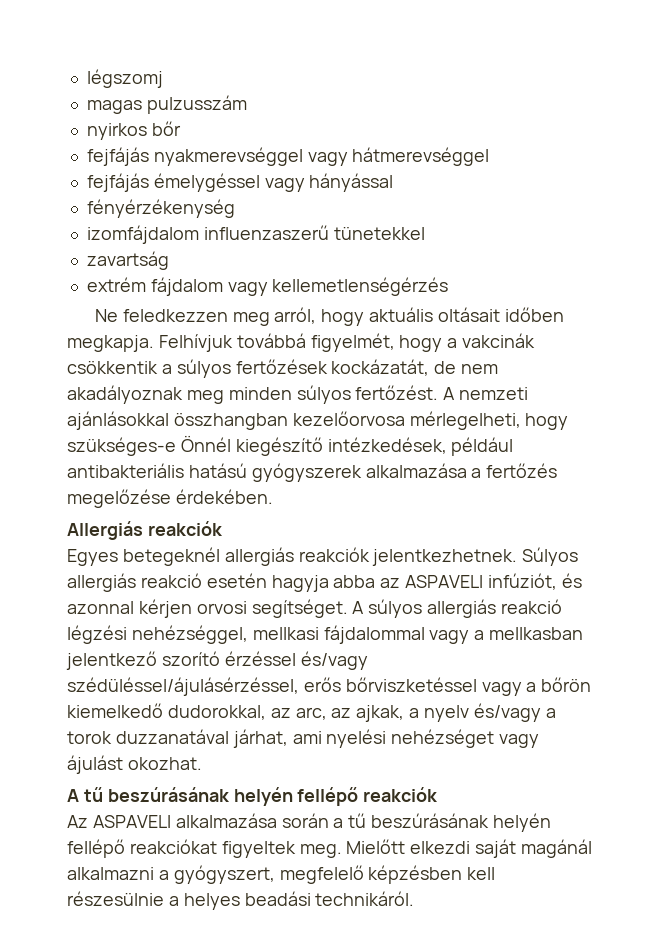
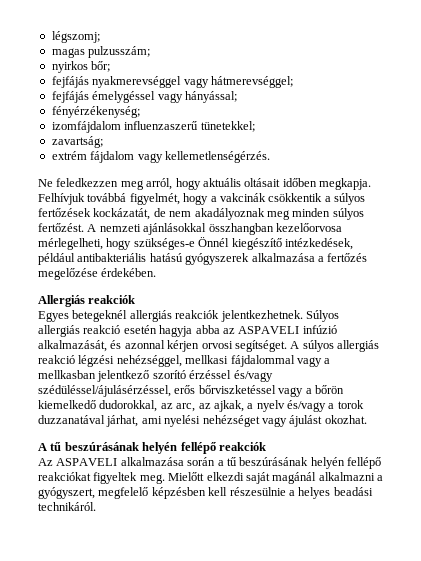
[86,69,163,88] légszomj -> [51,31,100,43] légszomj;
[146,95,247,114] pulzusszám -> [88,46,151,58] pulzusszám;
[151,121,181,136] bőr -> [91,61,111,72] bőr;
[352,147,490,166] hátmerevséggel -> [210,76,293,88] hátmerevséggel;
[309,173,394,192] [86,199,235,218] hányással // fényérzékenység -> [184,91,237,103] [51,106,140,118] hányással; // fényérzékenység;
[333,227,425,240] [86,251,169,270] tünetekkel // zavartság -> [200,121,255,132] [51,136,103,148] tünetekkel; // zavartság;
[272,277,449,296] kellemetlenségérzés -> [164,151,270,163] kellemetlenségérzés.
[488,573,558,590] infúziót, -> [302,325,337,334] [38,340,107,352] infúzió alkalmazását,

